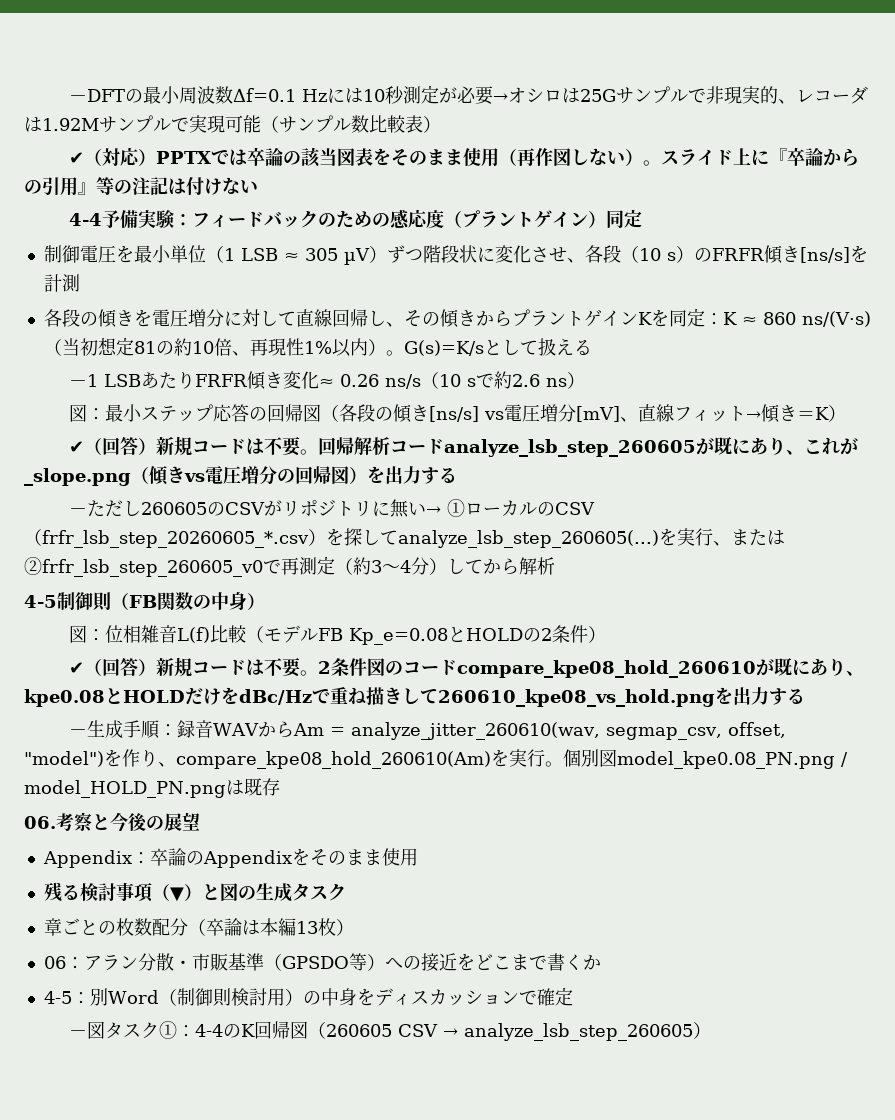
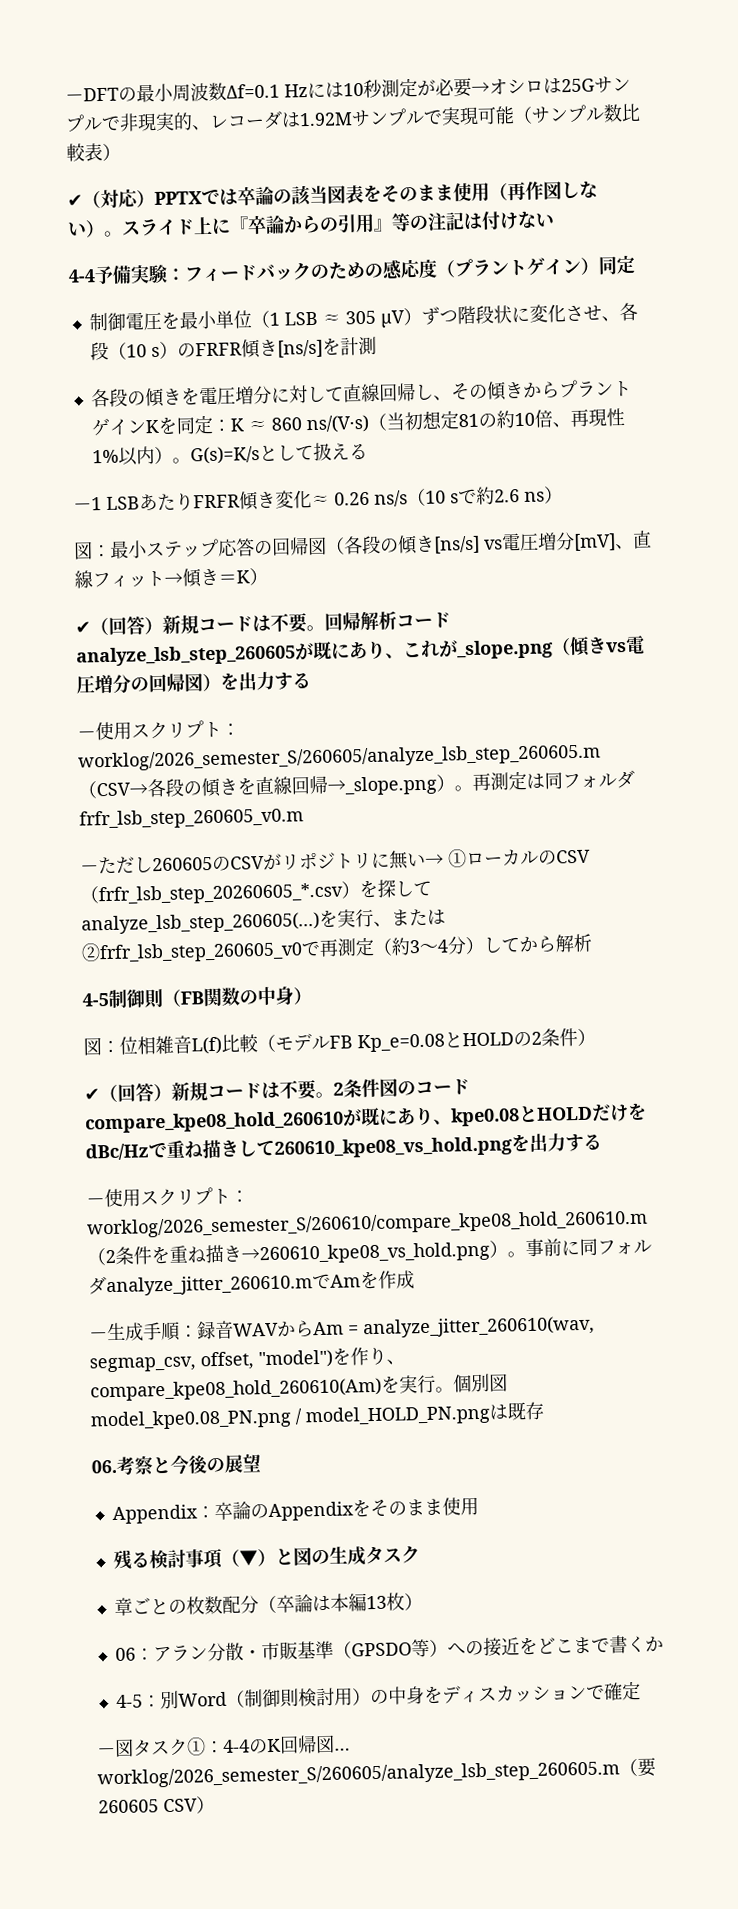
(457, 475) none -> [77,720,240,741] [78,743,601,772] [78,769,635,799] [79,807,304,830] // －使用スクリプト：worklog/2026_semester_S/260605/analyze_lsb_step_260605.m（CSV→各段の傾きを直線回帰→_slope.png）。再測定は同フォルダfrfr_lsb_step_260605_v0.m
(805, 696) none -> [86,1187,249,1208] [87,1209,648,1239] [87,1238,652,1266] [88,1270,415,1297] // －使用スクリプト：worklog/2026_semester_S/260610/compare_kpe08_hold_260610.m（2条件を重ね描き→260610_kpe08_vs_hold.png）。事前に同フォルダanalyze_jitter_260610.mでAmを作成
[308,1022,694,1041] （260605 CSV → analyze_lsb_step_260605 -> [334,1747,350,1751] [97,1757,656,1789] [98,1798,198,1814] … worklog/2026_semester_S/260605/analyze_lsb_step_260605.m（要260605 CSV

